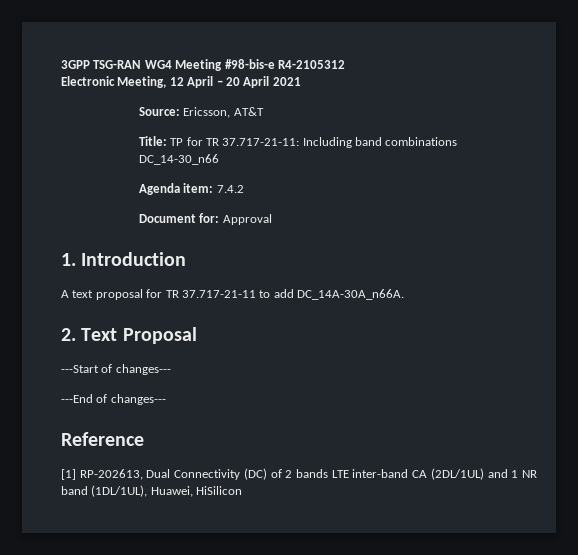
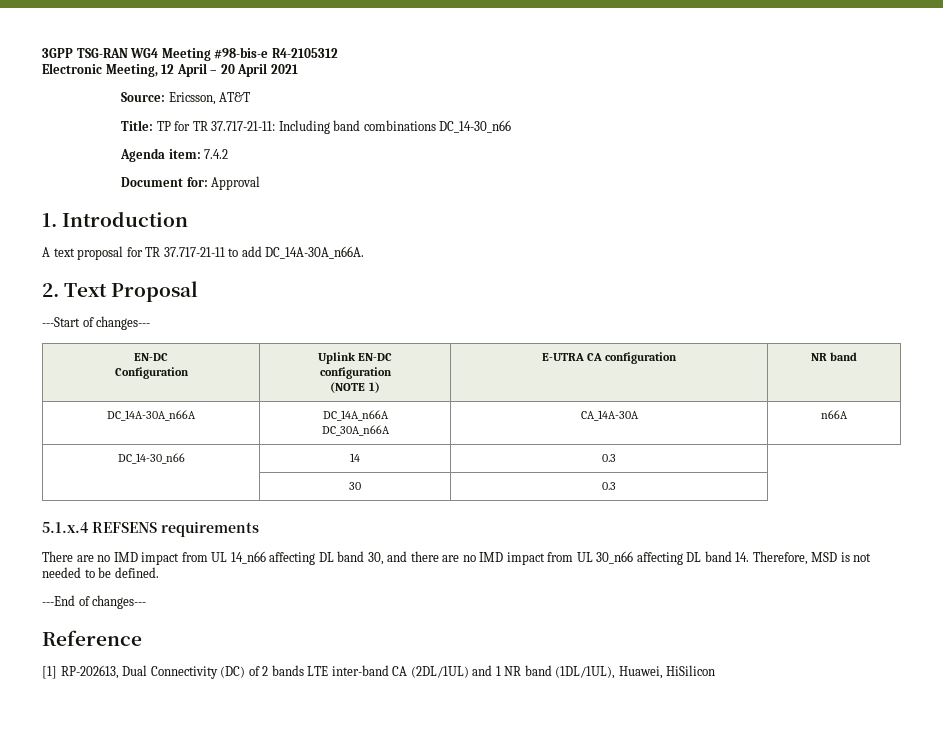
(171, 369) none -> [134,353,168,361] [114,367,189,379] [317,352,393,364] [319,367,392,379] [330,382,380,393] [541,352,678,364] [810,352,858,361] [107,410,196,421] [322,410,389,421] [321,425,390,436] [580,410,639,421] [821,410,848,419] [117,453,185,464] [349,453,360,462] [602,454,616,462] [348,482,361,490] [602,482,616,490] [42,521,259,537] [42,551,872,565] [42,567,159,578] // EN-DC // Configuration | Uplink EN-DC // configuration // (NOTE 1) | E-UTRA CA configuration | NR band // DC_14A-30A_n66A | DC_14A_n66A // DC_30A_n66A | CA_14A-30A | n66A // DC_14-30_n66 | 14 | 0.3 // | 30 | 0.3 // 5.1.x.4 REFSENS requirements // There are no IMD impact from UL 14_n66 affecting DL band 30, and there are no IMD impact from UL 30_n66 affecting DL band 14. Therefore, MSD is not needed to be defined.

